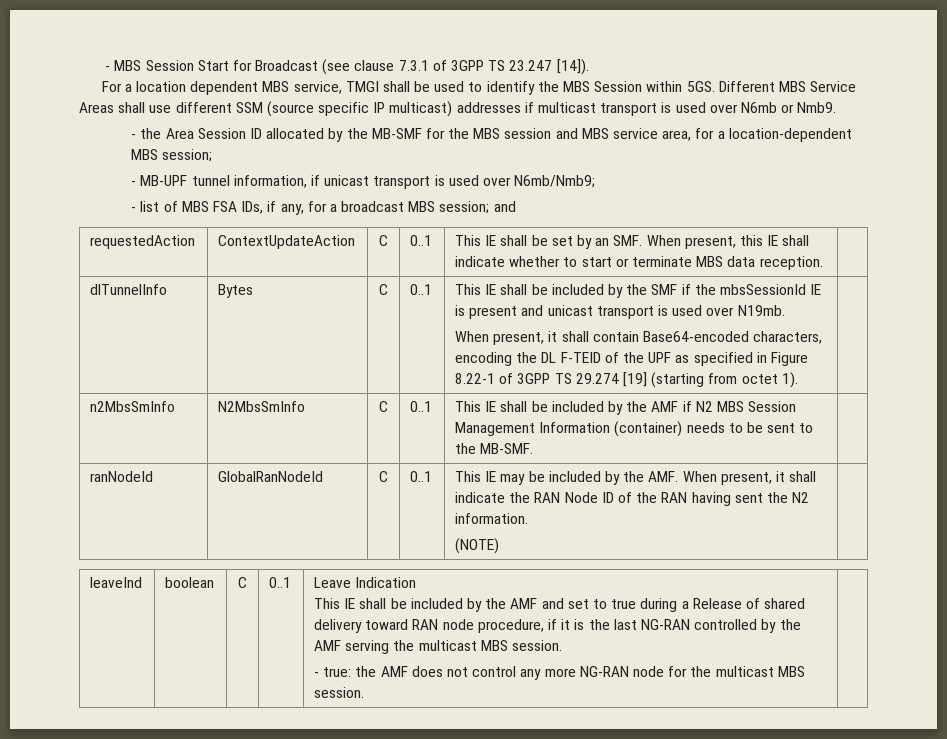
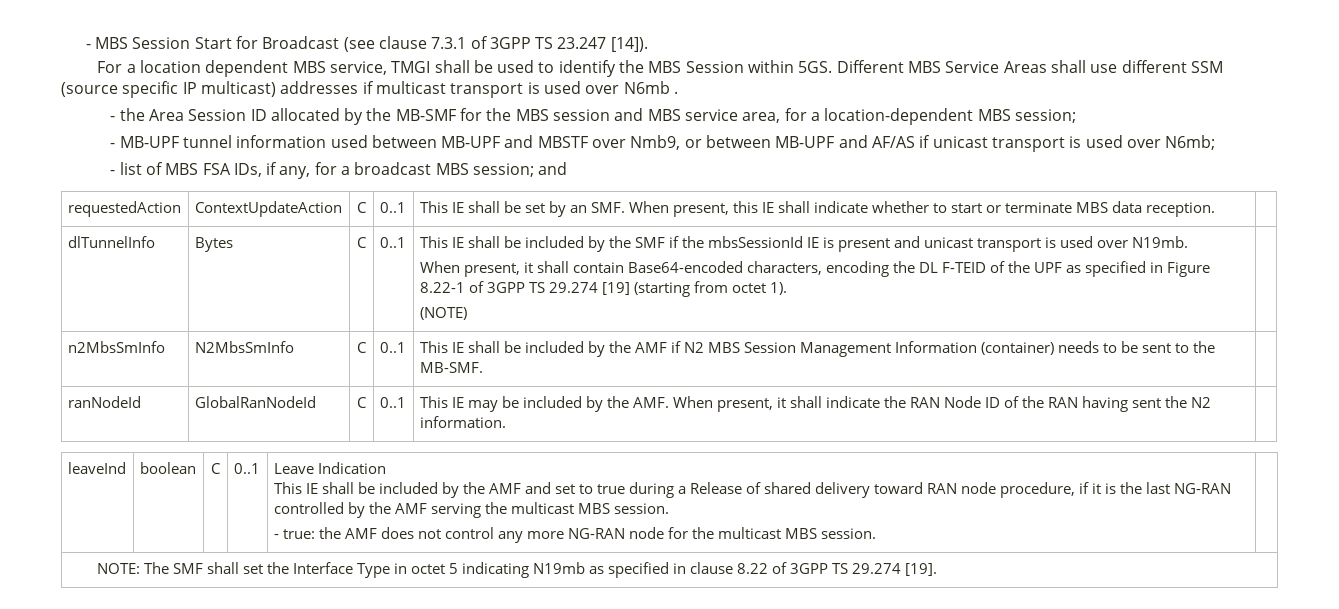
[781,102,837,113] or Nmb9. -> [673,91,678,94] .
[233,175,307,188] information, -> [236,135,916,150] information used between MB-UPF and MBSTF over Nmb9, or between MB-UPF and AF/AS
[514,175,596,188] N6mb/Nmb9; -> [1165,135,1216,150] N6mb;
(798, 380) none -> [419,307,467,320] // (NOTE)
[455,538,500,554] // (NOTE) -> (506, 422) none
(365, 692) none -> [97,562,938,578] // NOTE: The SMF shall set the Interface Type in octet 5 indicating N19mb as specified in clause 8.22 of 3GPP TS 29.274 [19].

